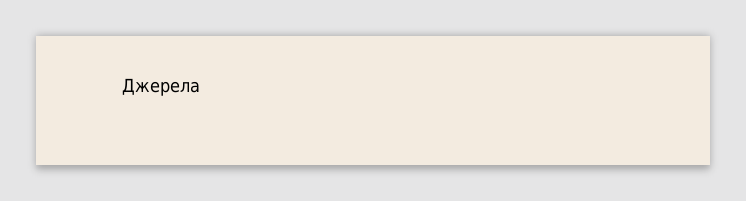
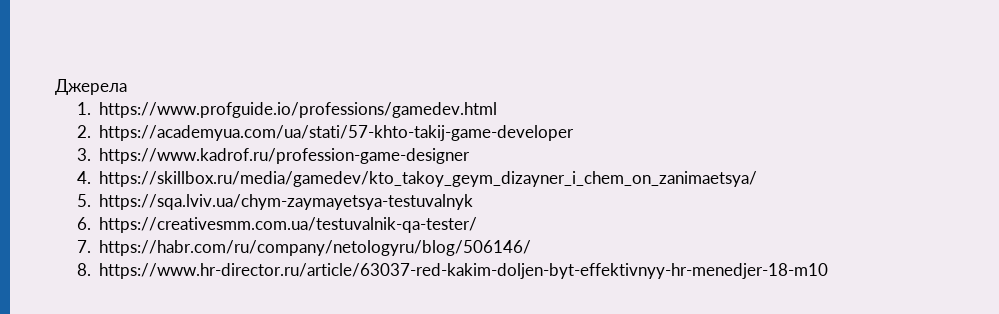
(200, 87) none -> [76,102,497,118] [76,125,574,141] [76,148,470,164] [76,171,757,187] [76,194,473,210] [76,217,477,233] [76,240,531,256] [76,263,828,279] // 1. https://www.profguide.io/professions/gamedev.html // 2. https://academyua.com/ua/stati/57-khto-takij-game-developer // 3. https://www.kadrof.ru/profession-game-designer // 4. https://skillbox.ru/media/gamedev/kto_takoy_geym_dizayner_i_chem_on_zanimaetsya/ // 5. https://sqa.lviv.ua/chym-zaymayetsya-testuvalnyk // 6. https://creativesmm.com.ua/testuvalnik-qa-tester/ // 7. https://habr.com/ru/company/netologyru/blog/506146/ // 8. https://www.hr-director.ru/article/63037-red-kakim-doljen-byt-effektivnyy-hr-menedjer-18-m10

